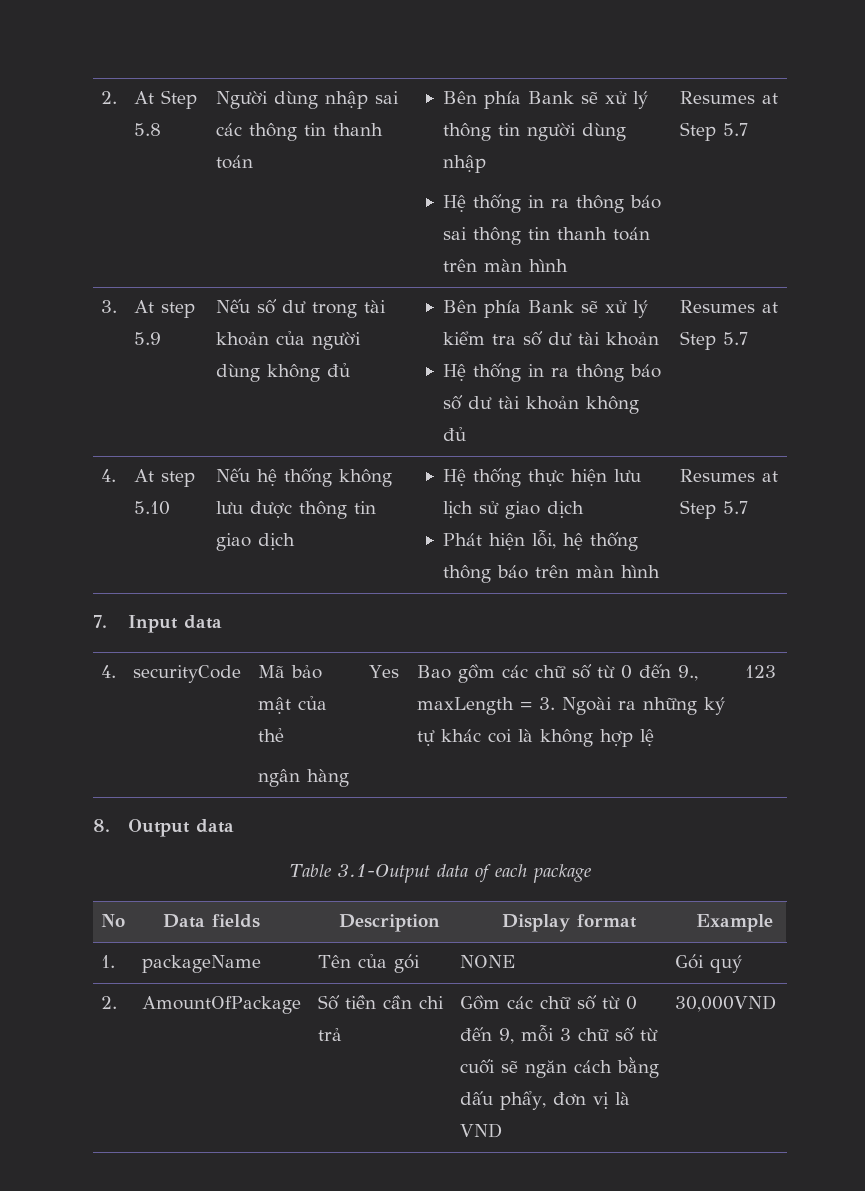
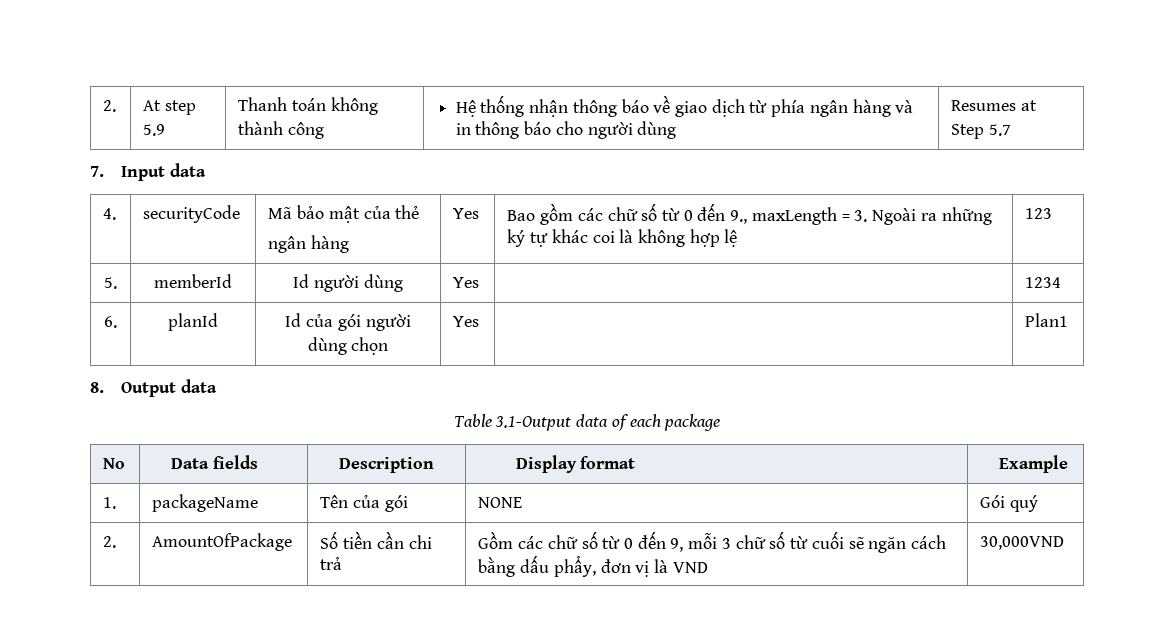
[161,90,198,109] [134,123,162,136] [216,91,400,109] [216,123,384,141] [216,155,254,169] [443,91,649,109] [443,123,627,141] [443,155,487,173] [443,194,662,213] [443,227,651,245] [443,259,569,272] [680,91,779,104] [680,122,749,141] [101,300,118,313] [134,300,196,318] [134,332,162,345] [216,299,387,318] [216,331,362,350] [216,363,351,382] [443,300,649,318] [443,331,660,346] [443,363,662,382] [443,395,640,414] [443,427,467,441] [680,300,779,313] [680,331,749,350] [101,469,117,482] [134,469,196,487] [134,501,171,515] [216,468,393,487] [216,501,377,519] [216,533,296,551] [443,468,642,487] [443,501,585,519] [443,530,639,551] [443,565,661,583] Step 5.8 | Người dùng nhập sai các thông tin thanh toán | Bên phía Bank sẽ xử lý thông tin người dùng nhập // Hệ thống in ra thông báo sai thông tin thanh toán trên màn hình | Resumes at Step 5.7 // 3. | At step 5.9 | Nếu số dư trong tài khoản của người dùng không đủ | Bên phía Bank sẽ xử lý kiểm tra số dư tài khoản // Hệ thống in ra thông báo số dư tài khoản không đủ | Resumes at Step 5.7 // 4. | At step 5.10 | Nếu hệ thống không lưu được thông tin giao dịch | Hệ thống thực hiện lưu lịch sử giao dịch // Phát hiện lỗi, hệ thống thông báo trên màn hình -> [165,100,197,115] [143,124,166,136] [238,97,378,115] [238,121,325,139] [455,95,914,117] [455,121,677,139] step 5.9 | Thanh toán không thành công | Hệ thống nhận thông báo về giao dịch từ phía ngân hàng và in thông báo cho người dùng
(777, 671) none -> [104,277,117,289] [154,274,232,288] [293,274,403,292] [453,277,480,288] [1025,277,1062,288] [104,316,117,328] [168,313,218,331] [285,313,411,331] [307,337,389,355] [453,316,480,327] [1025,313,1069,327] // 5. | memberId | Id người dùng | Yes | | 1234 // 6. | planId | Id của gói người dùng chọn | Yes | | Plan1

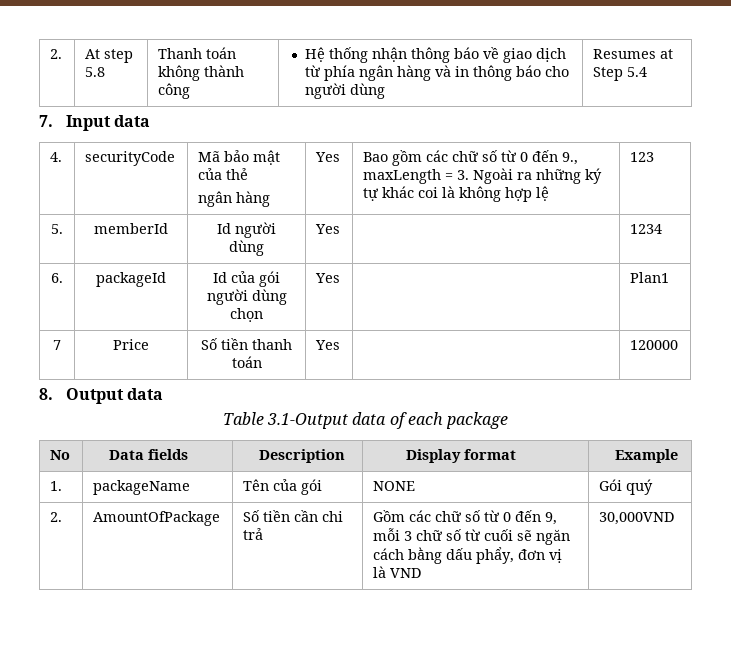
[143,124,166,136] 5.9 -> [85,67,106,77] 5.8
[989,124,1012,136] 5.7 -> [627,67,648,77] 5.4
[168,313,218,331] planId -> [96,272,166,287] packageId
(1069, 320) none -> [53,340,61,350] [113,339,149,350] [201,338,292,350] [231,356,262,368] [315,340,341,350] [630,340,679,350] // 7 | Price | Số tiền thanh toán | Yes | | 120000

